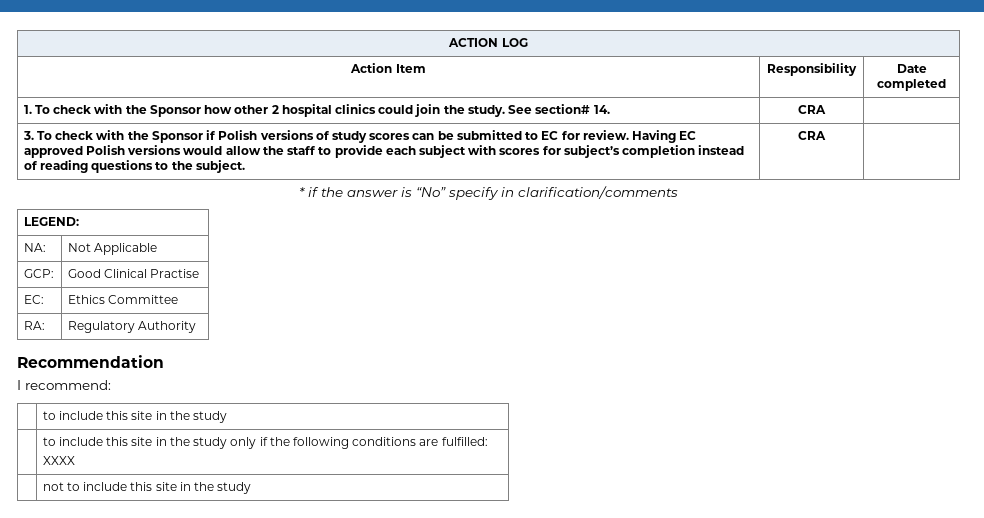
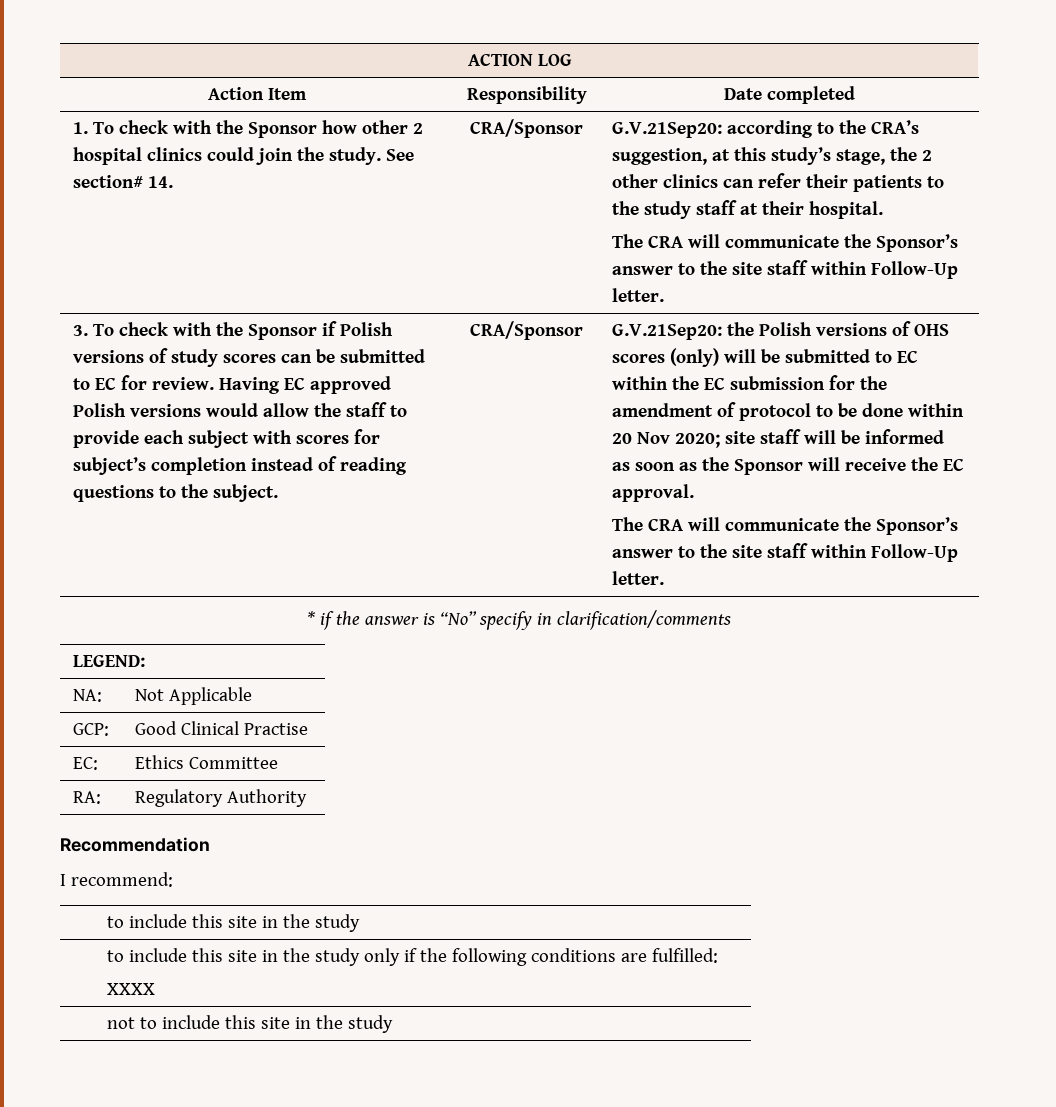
[798,105,826,114] CRA | -> [470,119,583,138] [611,120,919,138] [611,147,932,165] [611,173,944,192] [611,200,883,219] [611,234,958,252] [611,260,958,279] [611,288,664,302] CRA/Sponsor | G.V.21Sep20: according to the CRA’s suggestion, at this study’s stage, the 2 other clinics can refer their patients to the study staff at their hospital. // The CRA will communicate the Sponsor’s answer to the site staff within Follow-Up letter.
[798,131,826,140] CRA | -> [470,321,583,340] [611,321,949,340] [611,348,918,367] [611,375,887,390] [611,402,964,421] [611,429,944,448] [611,457,964,475] [611,484,694,502] [611,517,958,535] [611,543,958,562] [611,571,664,585] CRA/Sponsor | G.V.21Sep20: the Polish versions of OHS scores (only) will be submitted to EC within the EC submission for the amendment of protocol to be done within 20 Nov 2020; site staff will be informed as soon as the Sponsor will receive the EC approval. // The CRA will communicate the Sponsor’s answer to the site staff within Follow-Up letter.

